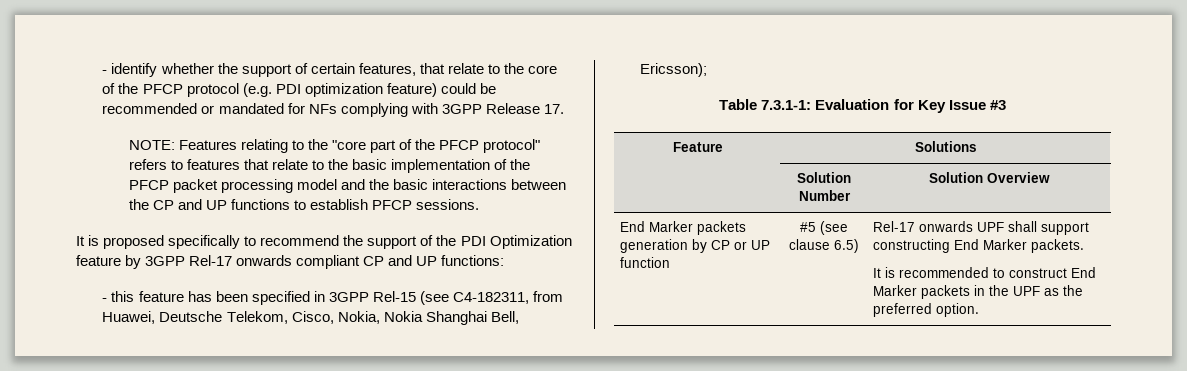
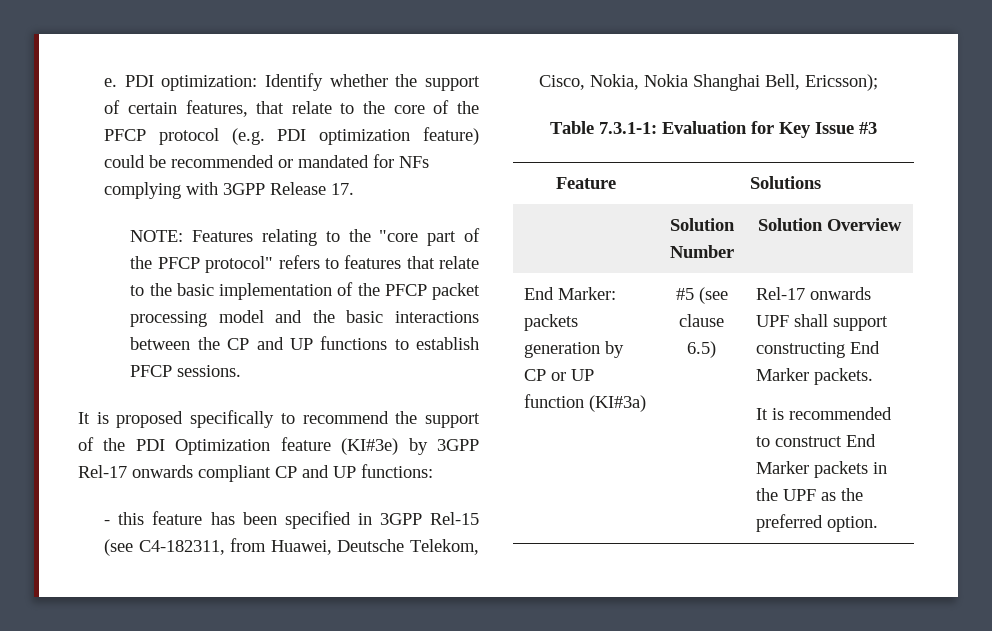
[102,63,158,77] - identify -> [104,73,324,91] e. PDI optimization: Identify
(121, 260) none -> [341,438,399,455] (KI#3e)
[649,221,694,232] Marker -> [557,287,616,300] Marker:
(671, 262) none -> [588,395,646,412] (KI#3a)

